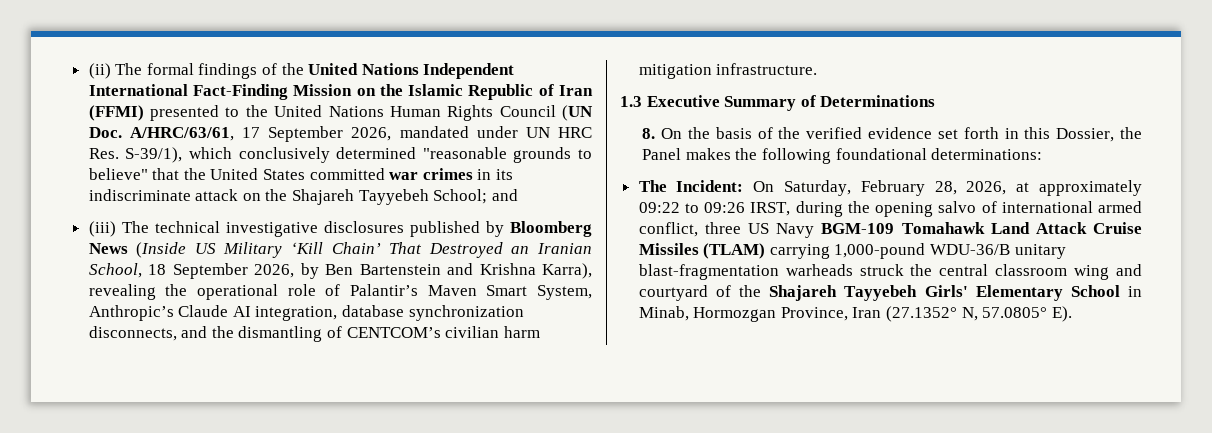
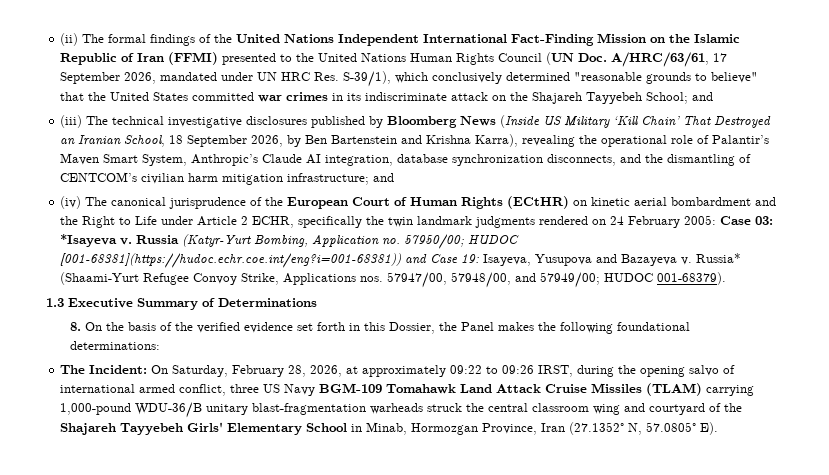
[716,63,818,75] infrastructure. -> [287,173,395,185] [60,196,777,209] [60,215,774,228] [60,234,520,249] [60,253,742,268] [60,272,727,288] infrastructure; and // (iv) The canonical jurisprudence of the European Court of Human Rights (ECtHR) on kinetic aerial bombardment and the Right to Life under Article 2 ECHR, specifically the twin landmark judgments rendered on 24 February 2005: Case 03: *Isayeva v. Russia (Katyr-Yurt Bombing, Application no. 57950/00; HUDOC [001-68381](https://hudoc.echr.coe.int/eng?i=001-68381)) and Case 19: Isayeva, Yusupova and Bazayeva v. Russia* (Shaami-Yurt Refugee Convoy Strike, Applications nos. 57947/00, 57948/00, and 57949/00; HUDOC 001-68379).

